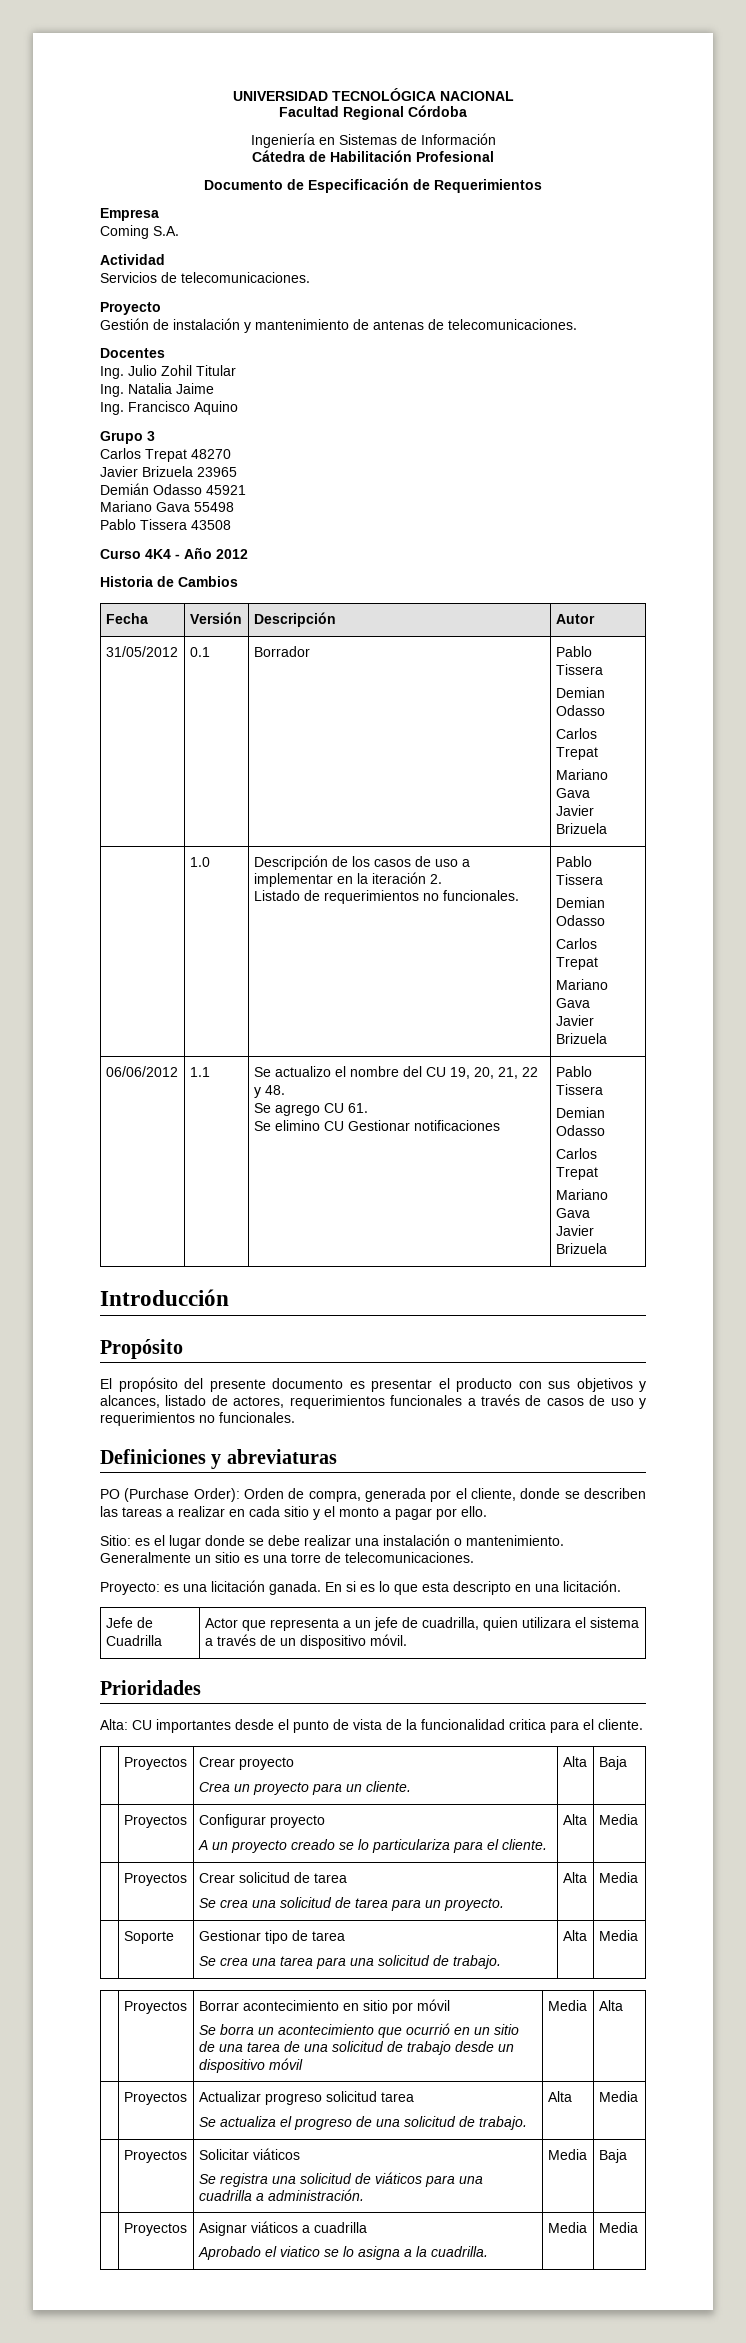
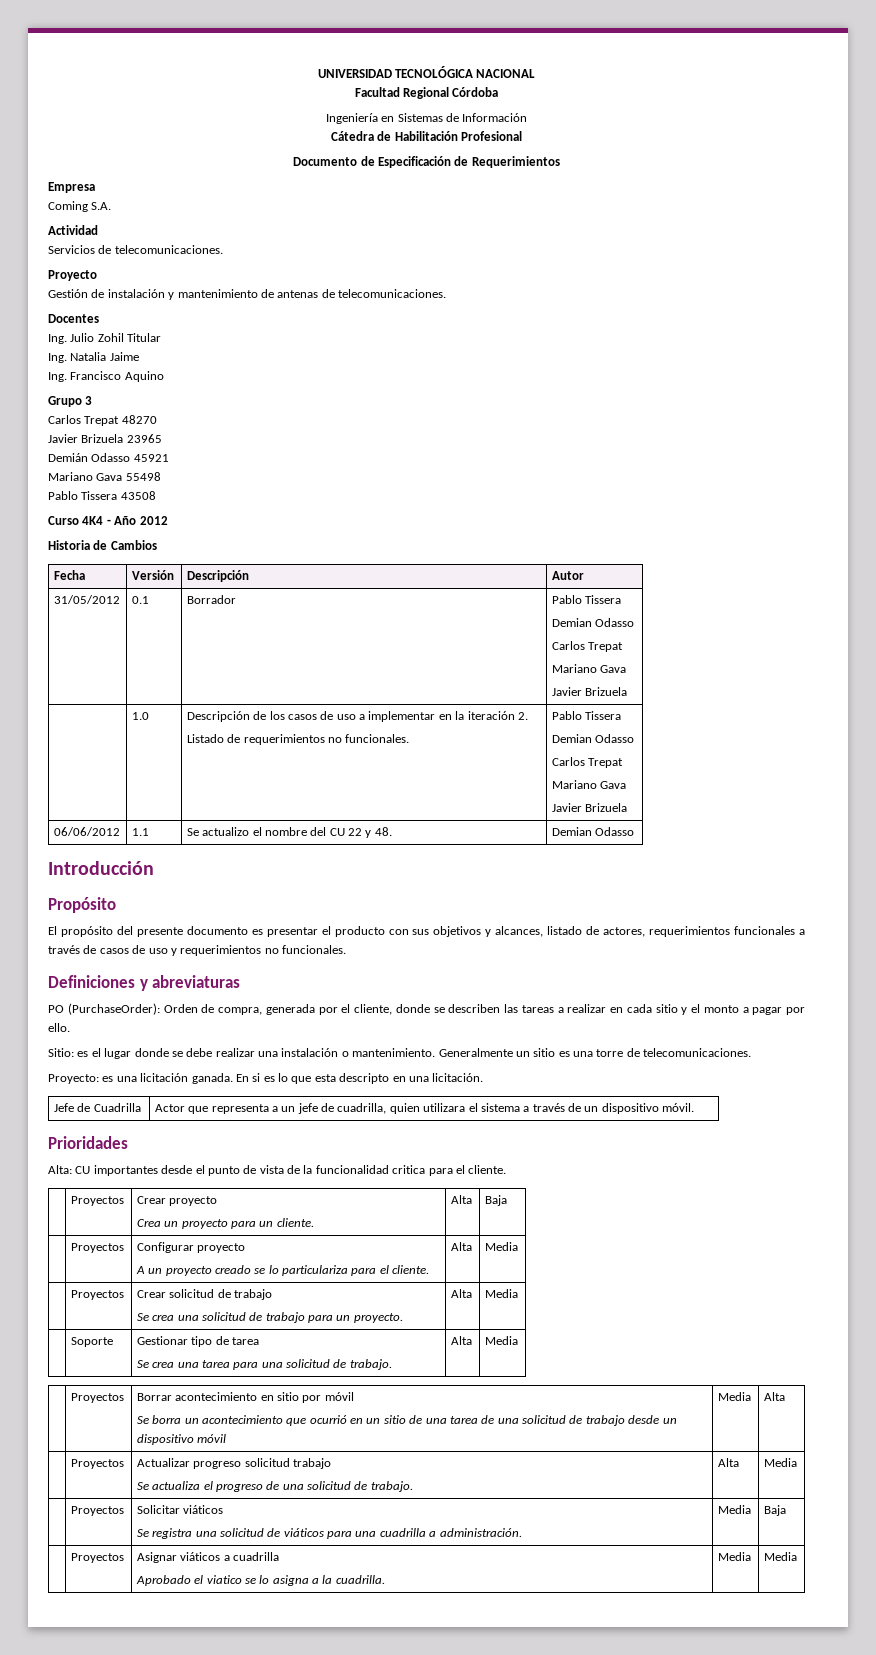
[449,1067,518,1079] 19, 20, 21, -> (345, 832) none
[253,1103,368,1116] [253,1120,500,1131] [555,1066,592,1077] [555,1084,603,1095] [555,1107,605,1118] [555,1125,605,1136] [555,1148,597,1159] [555,1167,598,1180] [555,1189,608,1200] [555,1208,590,1218] [555,1225,594,1236] [555,1243,607,1254] // Se agrego CU 61. // Se elimino CU Gestionar notificaciones | Pablo Tissera // Demian Odasso // Carlos Trepat // Mariano Gava // Javier Brizuela -> [551,827,635,836] | Demian Odasso
[124,1488,240,1502] (Purchase Order): -> [67,1003,160,1015] (PurchaseOrder):
[313,1873,347,1883] tarea -> [233,1289,272,1300] trabajo
[354,1898,388,1908] tarea -> [265,1312,305,1323] trabajo
[380,2092,414,2102] tarea -> [292,1458,331,1469] trabajo

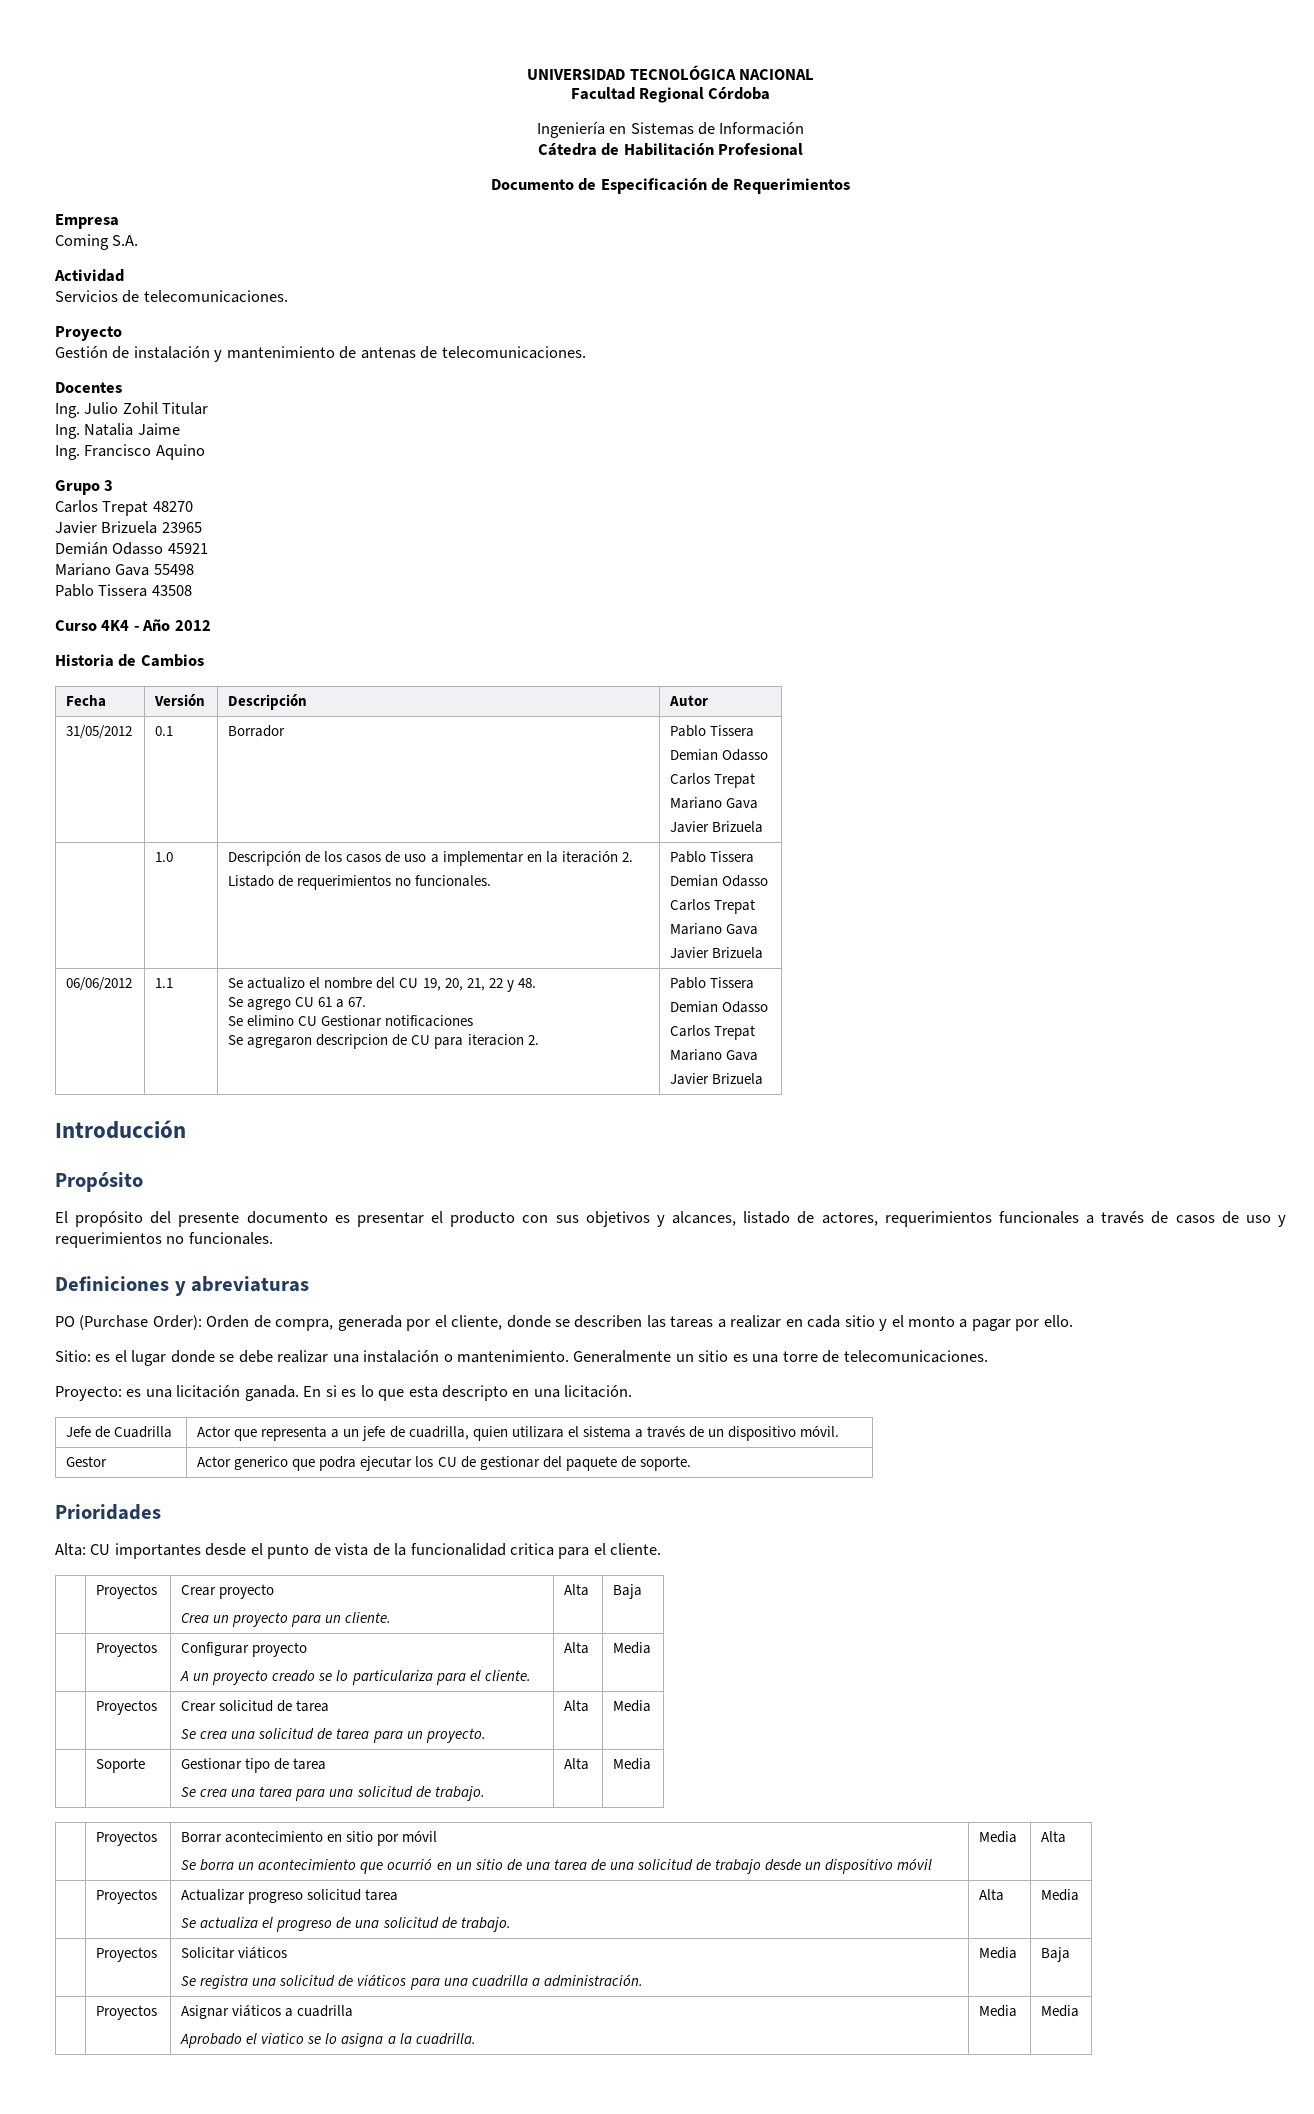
(345, 832) none -> [422,978,485,991] 19, 20, 21,
[551,827,635,836] | Demian Odasso -> [228,997,367,1010] [228,1015,474,1027] [228,1034,539,1049] [670,977,755,989] [670,1001,769,1013] [670,1025,756,1040] [670,1049,759,1061] [670,1073,764,1085] // Se agrego CU 61 a 67. // Se elimino CU Gestionar notificaciones // Se agregaron descripcion de CU para iteracion 2. | Pablo Tissera // Demian Odasso // Carlos Trepat // Mariano Gava // Javier Brizuela
[67,1003,160,1015] (PurchaseOrder): -> [79,1315,202,1330] (Purchase Order):
(695, 1107) none -> [66,1456,108,1467] [197,1456,691,1471] // Gestor | Actor generico que podra ejecutar los CU de gestionar del paquete de soporte.
[233,1289,272,1300] trabajo -> [296,1700,330,1712] tarea
[265,1312,305,1323] trabajo -> [336,1728,370,1739] tarea
[292,1458,331,1469] trabajo -> [365,1889,399,1901] tarea

